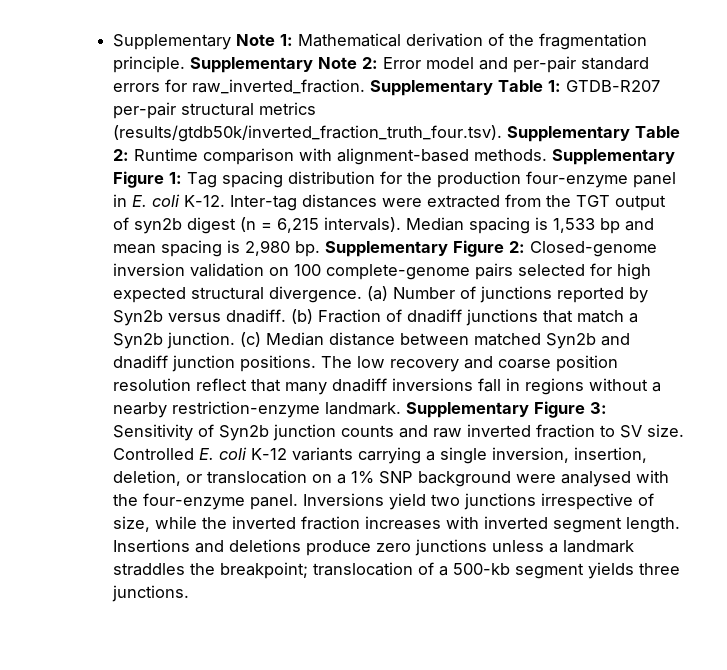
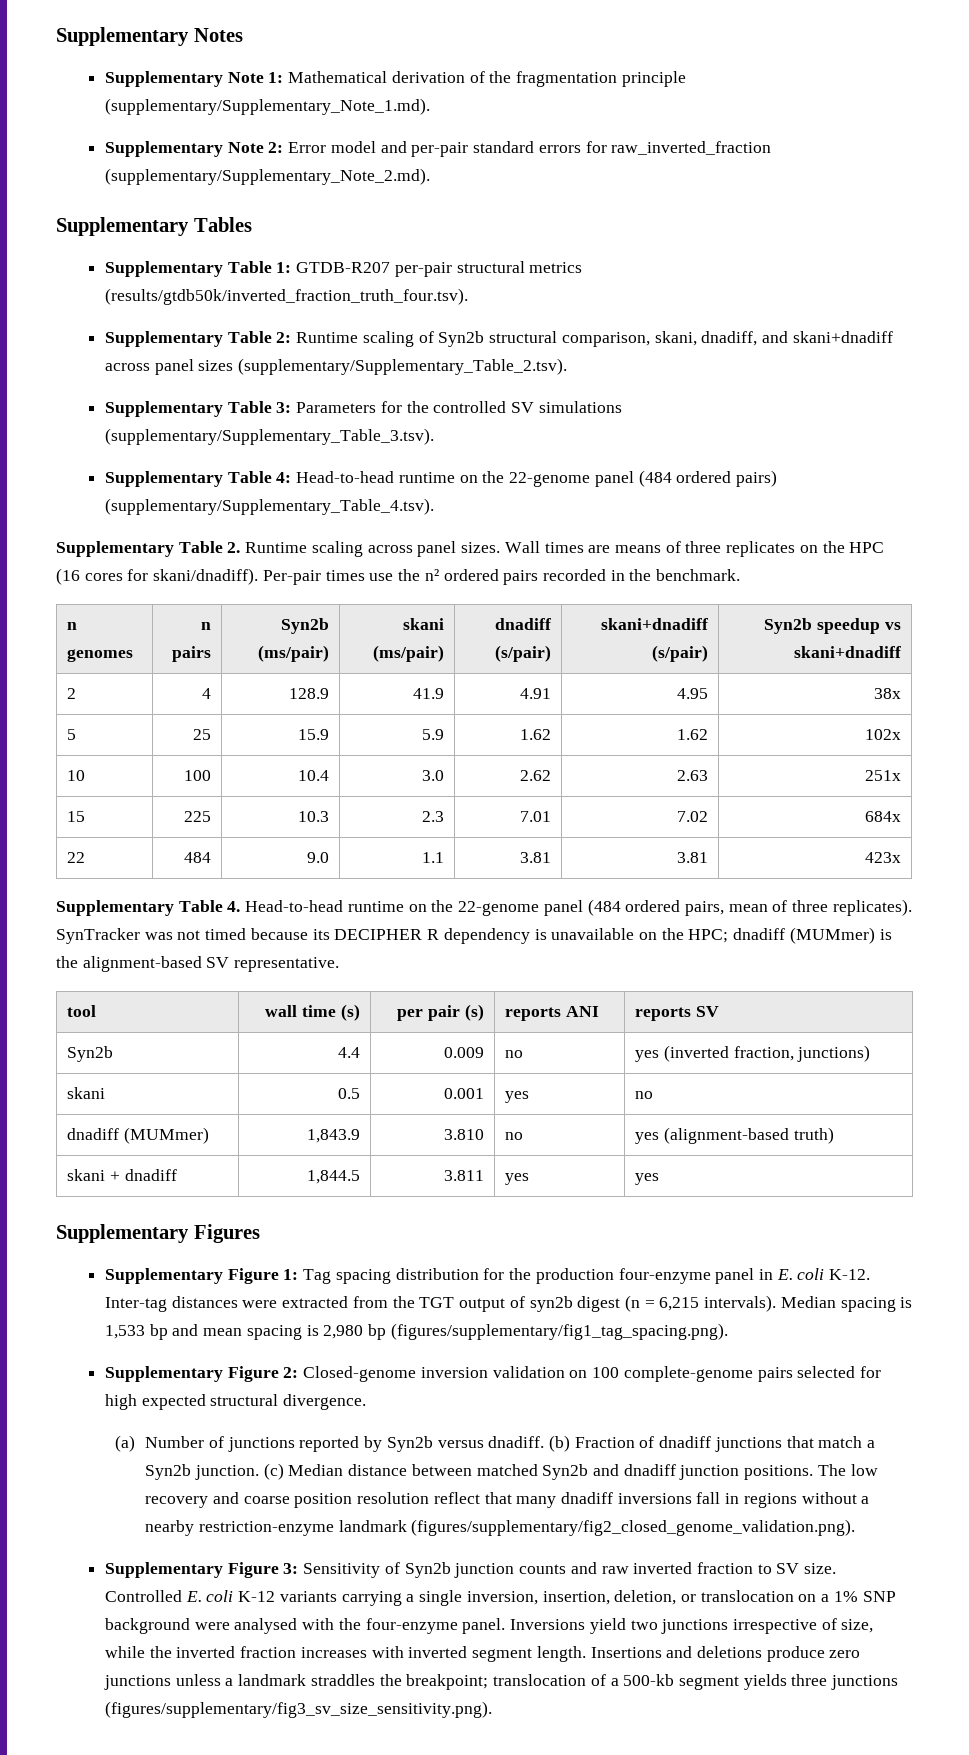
[112,34,231,50] Supplementary -> [56,27,243,46] [104,71,223,87] Supplementary Notes // Supplementary
[112,56,185,73] principle. -> [621,71,686,87] [104,98,430,115] principle (supplementary/Supplementary_Note_1.md). //
[191,79,365,94] raw_inverted_fraction. -> [611,141,772,155] [104,168,430,185] [56,217,252,236] raw_inverted_fraction (supplementary/Supplementary_Note_2.md). // Supplementary Tables //
(502, 133) none -> (468, 296) //
[202,148,547,165] comparison with alignment-based methods. -> [362,331,893,347] [104,358,568,375] [104,401,622,417] [104,428,434,445] [104,470,777,487] [104,498,434,515] [56,541,885,557] [56,568,741,585] [67,622,78,630] [67,649,134,662] [200,622,211,630] [171,646,211,662] [280,618,329,634] [257,645,329,662] [402,618,444,630] [372,645,444,662] [494,618,551,630] [494,645,551,662] [600,618,708,630] [651,645,708,662] [764,618,901,634] [793,646,901,658] [67,688,77,699] [201,688,211,699] [288,688,329,699] [412,688,444,699] [519,688,551,699] [676,688,708,699] [873,688,901,699] [67,729,77,740] [192,729,211,740] [297,729,329,740] [421,729,444,740] [519,729,551,740] [676,729,708,740] [864,729,901,740] [67,770,86,781] [183,770,211,781] [297,770,329,781] [421,770,444,781] [519,770,551,781] [676,770,708,781] [864,770,901,781] [67,811,86,822] [183,811,211,822] [297,811,329,822] [421,811,444,822] [519,811,551,822] [676,811,708,822] [864,811,901,822] [67,852,86,863] [183,852,211,863] [306,852,329,863] [421,852,444,863] [519,852,551,863] [676,852,708,863] [864,852,901,863] [56,899,912,916] [56,927,892,944] [56,956,340,972] [67,1005,97,1017] [265,1004,360,1021] [397,1004,484,1021] [505,1006,599,1021] [635,1006,719,1021] [67,1046,114,1062] [337,1047,360,1058] [443,1047,484,1058] [505,1050,524,1058] [635,1045,871,1062] [67,1087,106,1099] [337,1088,360,1099] [443,1088,484,1099] [505,1091,530,1103] [635,1091,654,1099] [67,1127,209,1144] [306,1129,360,1143] [443,1129,484,1140] [505,1132,524,1140] [635,1127,834,1144] [67,1169,177,1181] [306,1170,360,1184] [443,1170,484,1181] [505,1173,530,1185] [635,1173,660,1185] [56,1224,260,1243] scaling of Syn2b structural comparison, skani, dnadiff, and skani+dnadiff across panel sizes (supplementary/Supplementary_Table_2.tsv). // Supplementary Table 3: Parameters for the controlled SV simulations (supplementary/Supplementary_Table_3.tsv). // Supplementary Table 4: Head-to-head runtime on the 22-genome panel (484 ordered pairs) (supplementary/Supplementary_Table_4.tsv). // Supplementary Table 2. Runtime scaling across panel sizes. Wall times are means of three replicates on the HPC (16 cores for skani/dnadiff). Per-pair times use the n² ordered pairs recorded in the benchmark. // n genomes | n pairs | Syn2b (ms/pair) | skani (ms/pair) | dnadiff (s/pair) | skani+dnadiff (s/pair) | Syn2b speedup vs skani+dnadiff // 2 | 4 | 128.9 | 41.9 | 4.91 | 4.95 | 38x // 5 | 25 | 15.9 | 5.9 | 1.62 | 1.62 | 102x // 10 | 100 | 10.4 | 3.0 | 2.62 | 2.63 | 251x // 15 | 225 | 10.3 | 2.3 | 7.01 | 7.02 | 684x // 22 | 484 | 9.0 | 1.1 | 3.81 | 3.81 | 423x // Supplementary Table 4. Head-to-head runtime on the 22-genome panel (484 ordered pairs, mean of three replicates). SynTracker was not timed because its DECIPHER R dependency is unavailable on the HPC; dnadiff (MUMmer) is the alignment-based SV representative. // tool | wall time (s) | per pair (s) | reports ANI | reports SV // Syn2b | 4.4 | 0.009 | no | yes (inverted fraction, junctions) // skani | 0.5 | 0.001 | yes | no // dnadiff (MUMmer) | 1,843.9 | 3.810 | no | yes (alignment-based truth) // skani + dnadiff | 1,844.5 | 3.811 | yes | yes // Supplementary Figures //
[294,241,320,257] bp. -> [368,1323,728,1340] bp (figures/supplementary/fig1_tag_spacing.png). //
(362, 294) none -> (367, 1402) //
[324,402,401,415] landmark. -> [338,1519,856,1536] landmark (figures/supplementary/fig2_closed_genome_validation.png). //
[111,585,189,602] junctions. -> [831,1675,899,1690] [104,1701,492,1718] junctions (figures/supplementary/fig3_sv_size_sensitivity.png).

